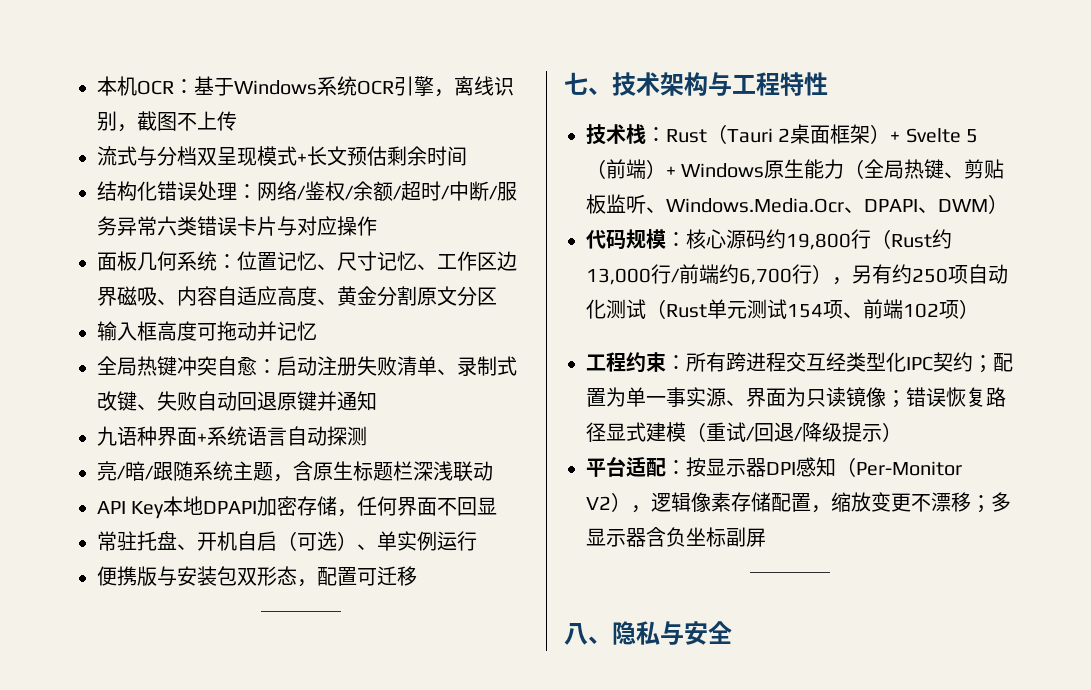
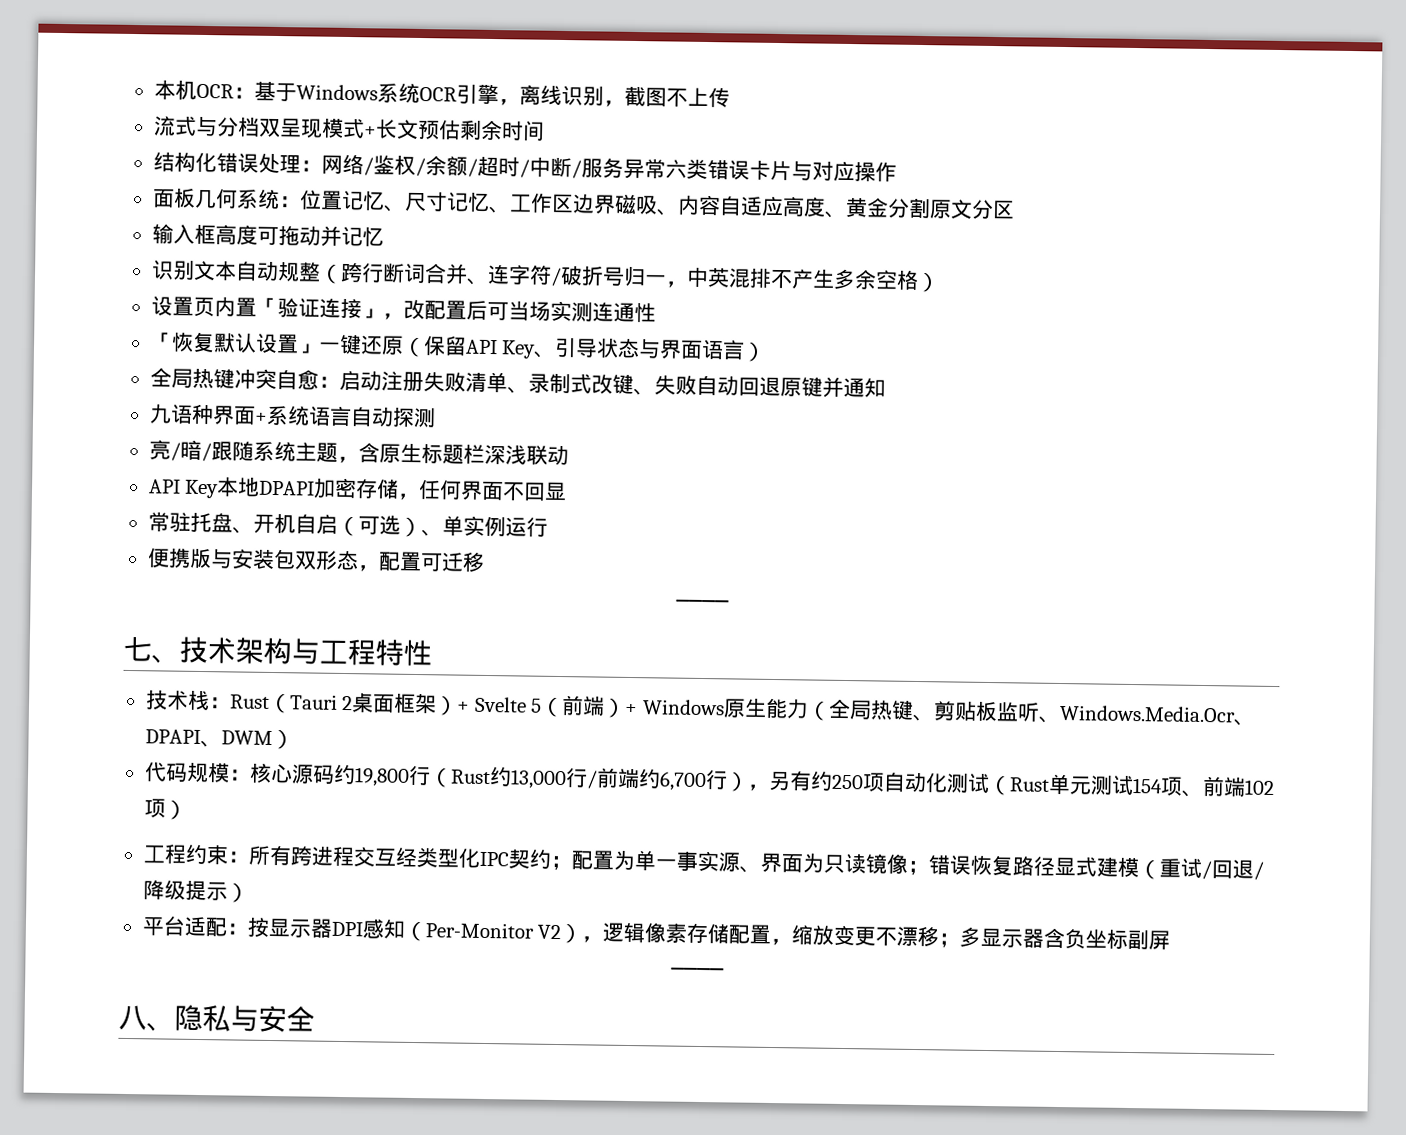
(317, 331) none -> [150,260,940,293] [150,296,656,323] [149,331,767,362] // 识别文本自动规整（跨行断词合并、连字符/破折号归一，中英混排不产生多余空格） // 设置页内置「验证连接」，改配置后可当场实测连通性 // 「恢复默认设置」一键还原（保留API Key、引导状态与界面语言）

